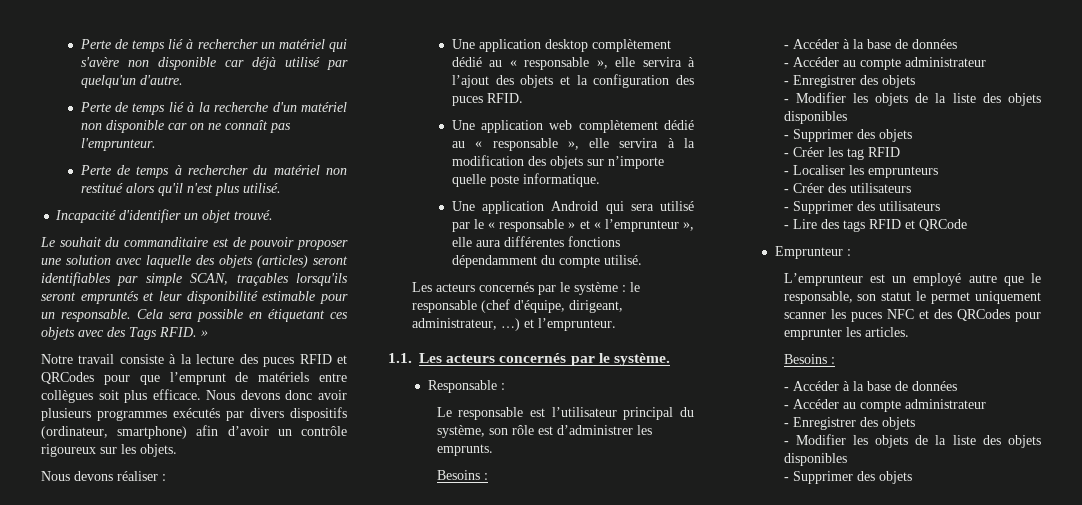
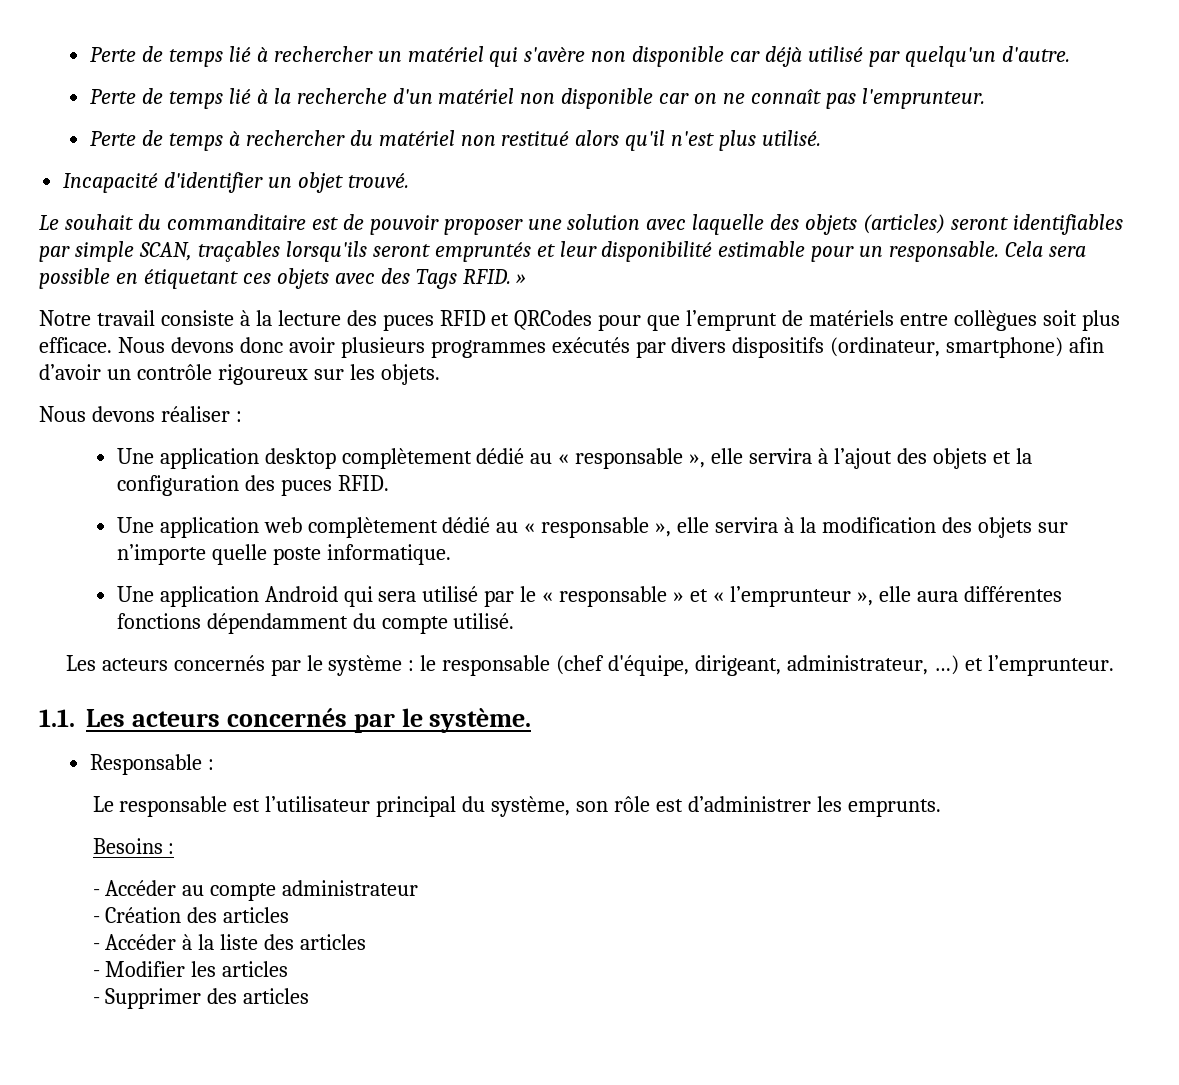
[783,39,957,49] [783,57,986,70] [783,75,915,88] [783,92,1041,106] [783,111,847,124] [783,129,912,142] [783,147,900,160] [783,165,938,178] [783,183,911,193] [783,201,940,214] [783,219,967,232] [774,246,851,259] [783,273,1041,286] [783,291,1041,304] [783,309,1041,322] [783,327,909,340] [783,354,835,364] [783,381,957,391] [783,399,986,412] [783,417,915,430] [783,434,1041,448] [783,453,847,466] [783,471,912,484] // - Accéder à la base de données // - Accéder au compte administrateur // - Enregistrer des objets // - Modifier les objets de la liste des objets disponibles // - Supprimer des objets // - Créer les tag RFID // - Localiser les emprunteurs // - Créer des utilisateurs // - Supprimer des utilisateurs // - Lire des tags RFID et QRCode // Emprunteur : // L’emprunteur est un employé autre que le responsable, son statut le permet uniquement scanner les puces NFC et des QRCodes pour emprunter les articles. // Besoins : // - Accéder à la base de données // - Accéder au compte administrateur // - Enregistrer des objets // - Modifier les objets de la liste des objets disponibles // - Supprimer des objets -> [92,880,419,901] [92,907,290,923] [92,934,367,950] [92,961,289,977] [92,988,310,1009] // - Accéder au compte administrateur // - Création des articles // - Accéder à la liste des articles // - Modifier les articles // - Supprimer des articles

